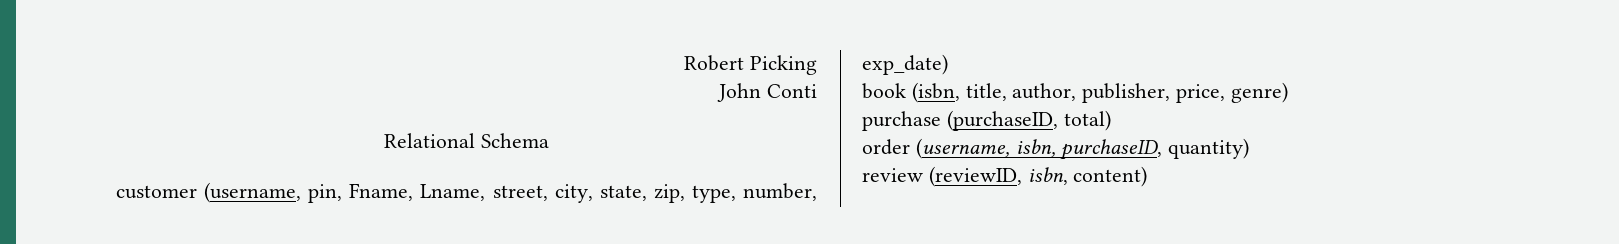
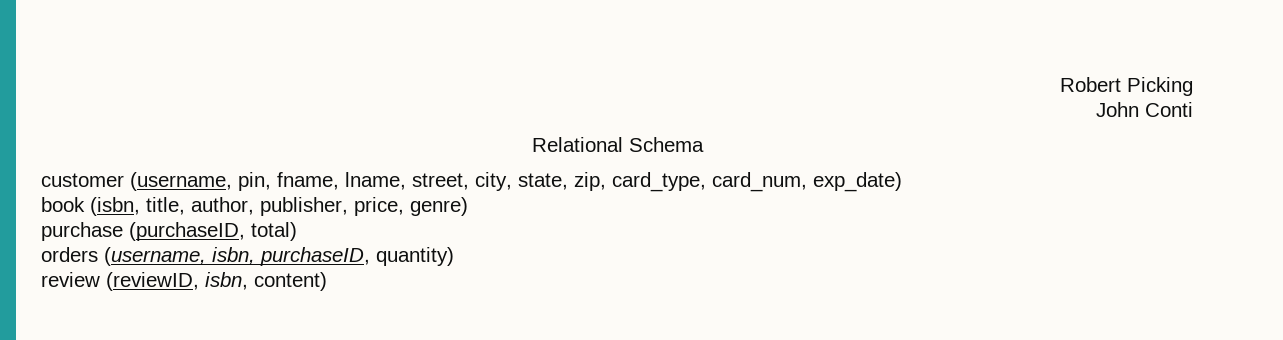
[349,183,486,201] Fname, Lname, -> [277,172,406,190] fname, lname,
[691,183,818,203] type, number, -> [612,172,807,192] card_type, card_num,
[862,139,910,155] order -> [41,247,98,262] orders

